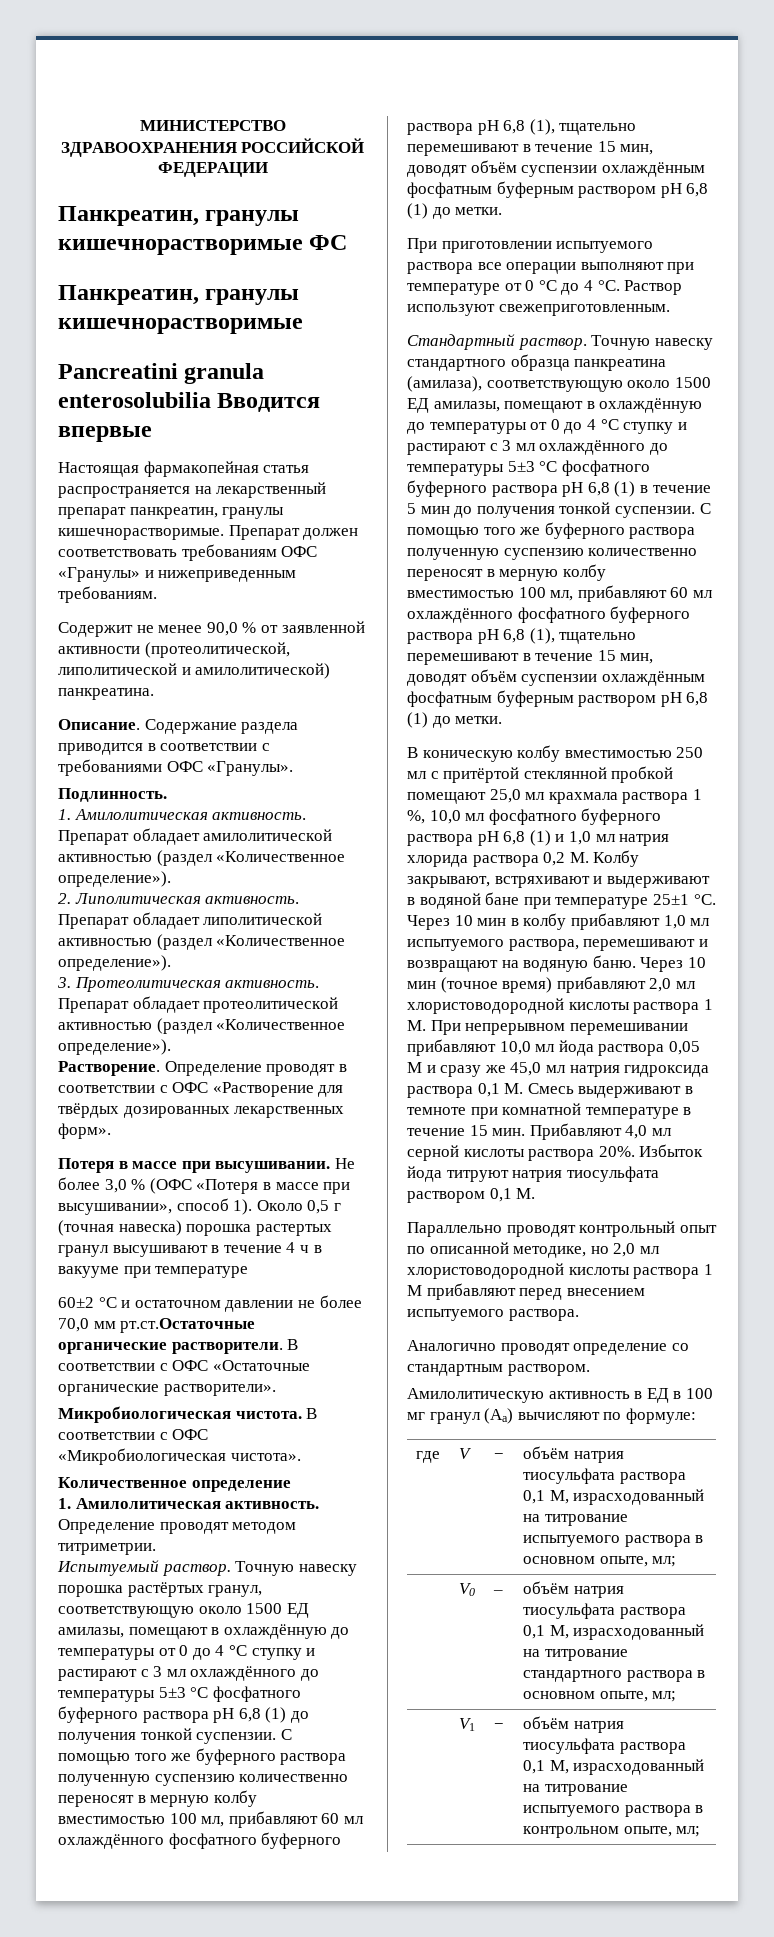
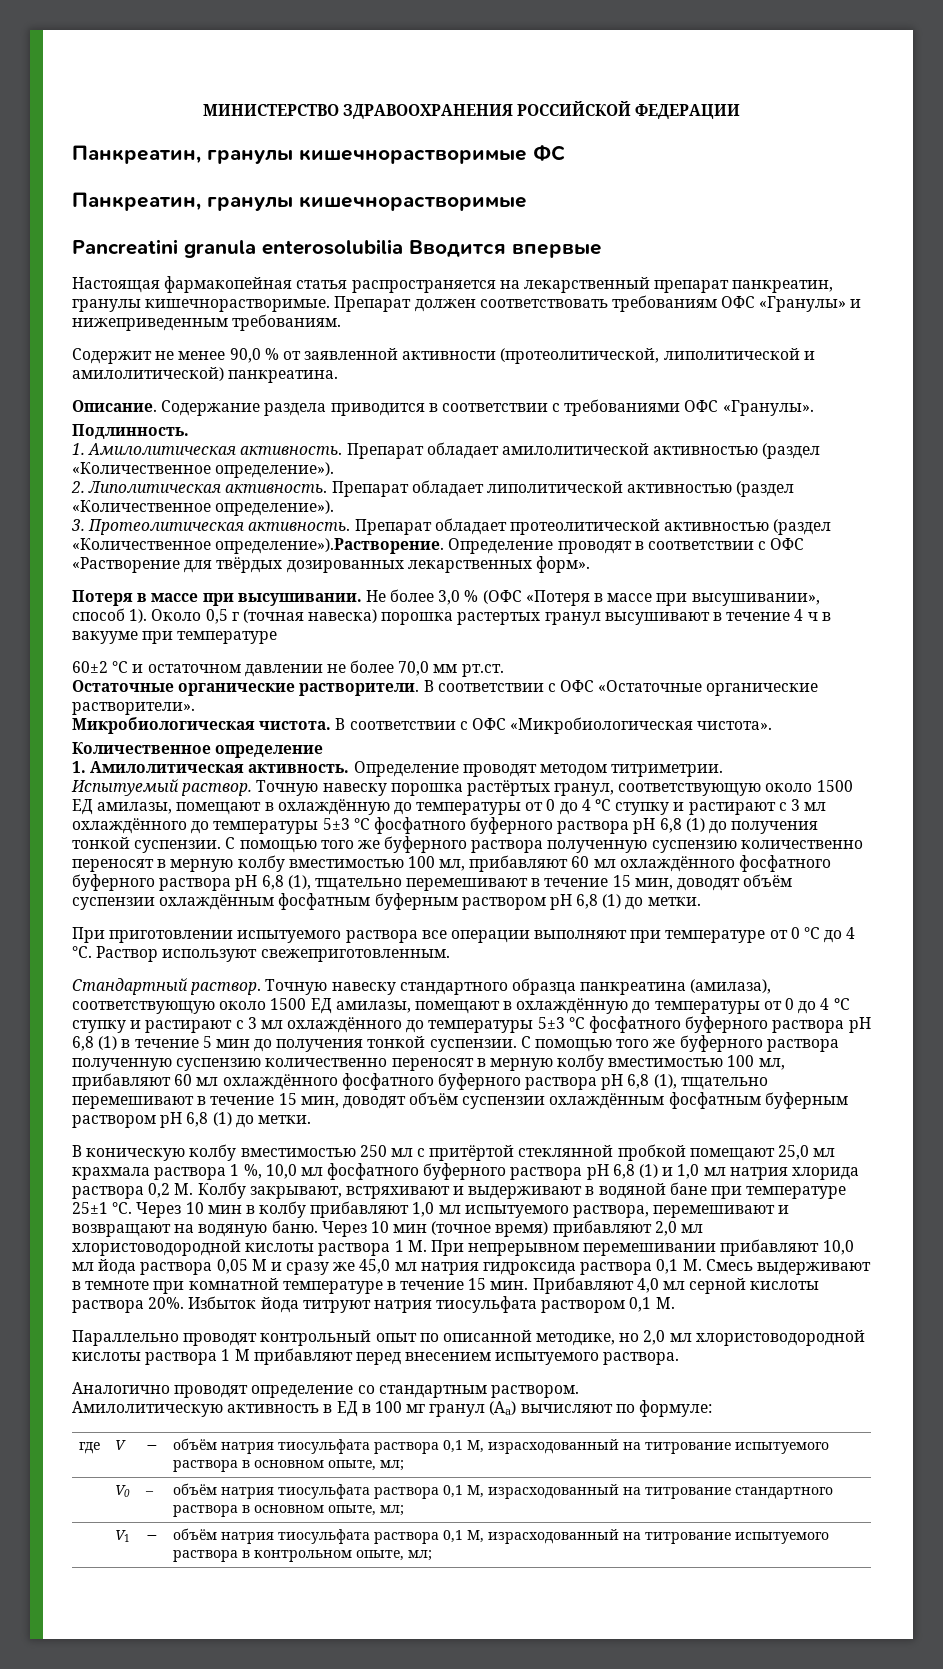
[58,1039,171,1055] [58,1061,160,1076] определение»). // Растворение. -> [215,538,445,554] определение»).Растворение.
[120,1318,256,1333] рт.ст.Остаточные -> [461,664,504,677] [72,680,174,692] рт.ст. // Остаточные

